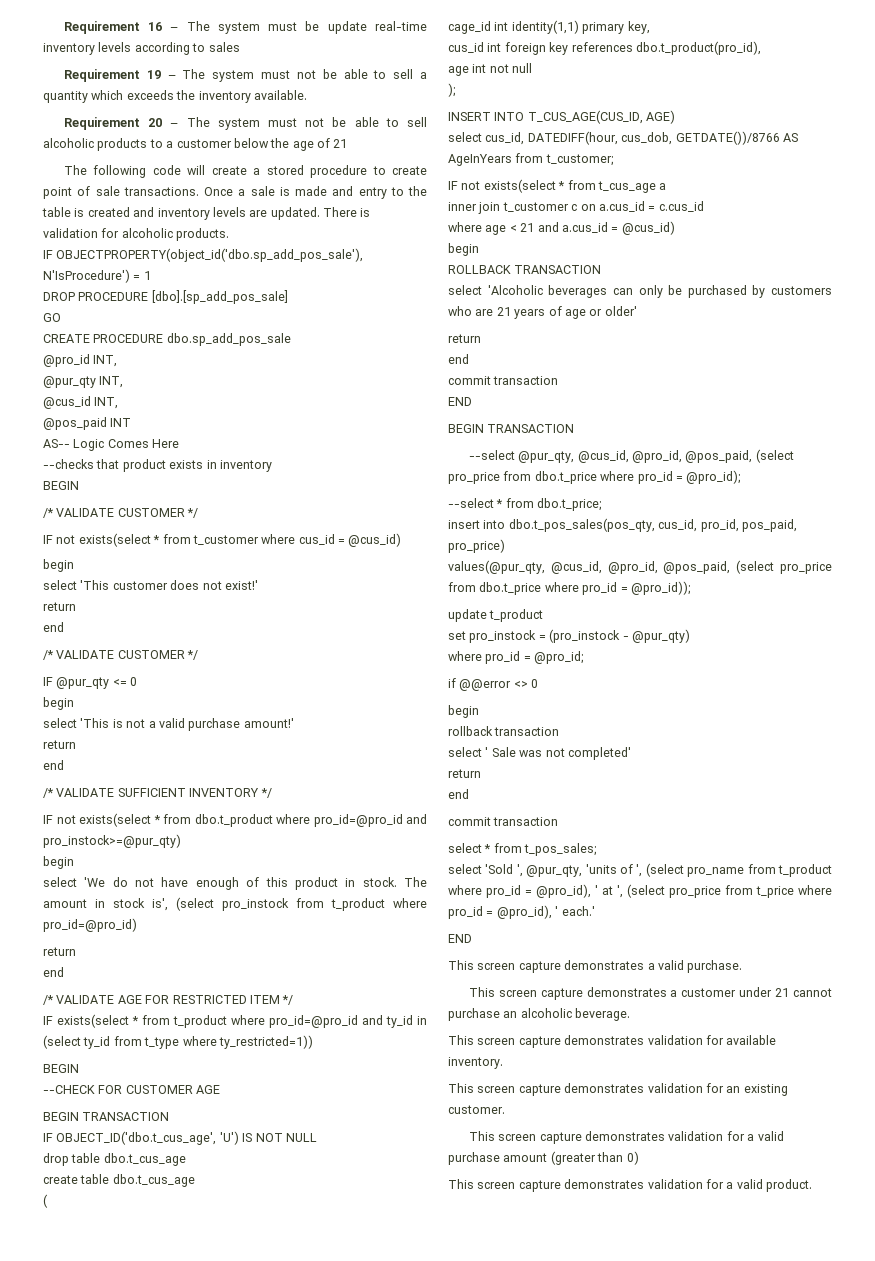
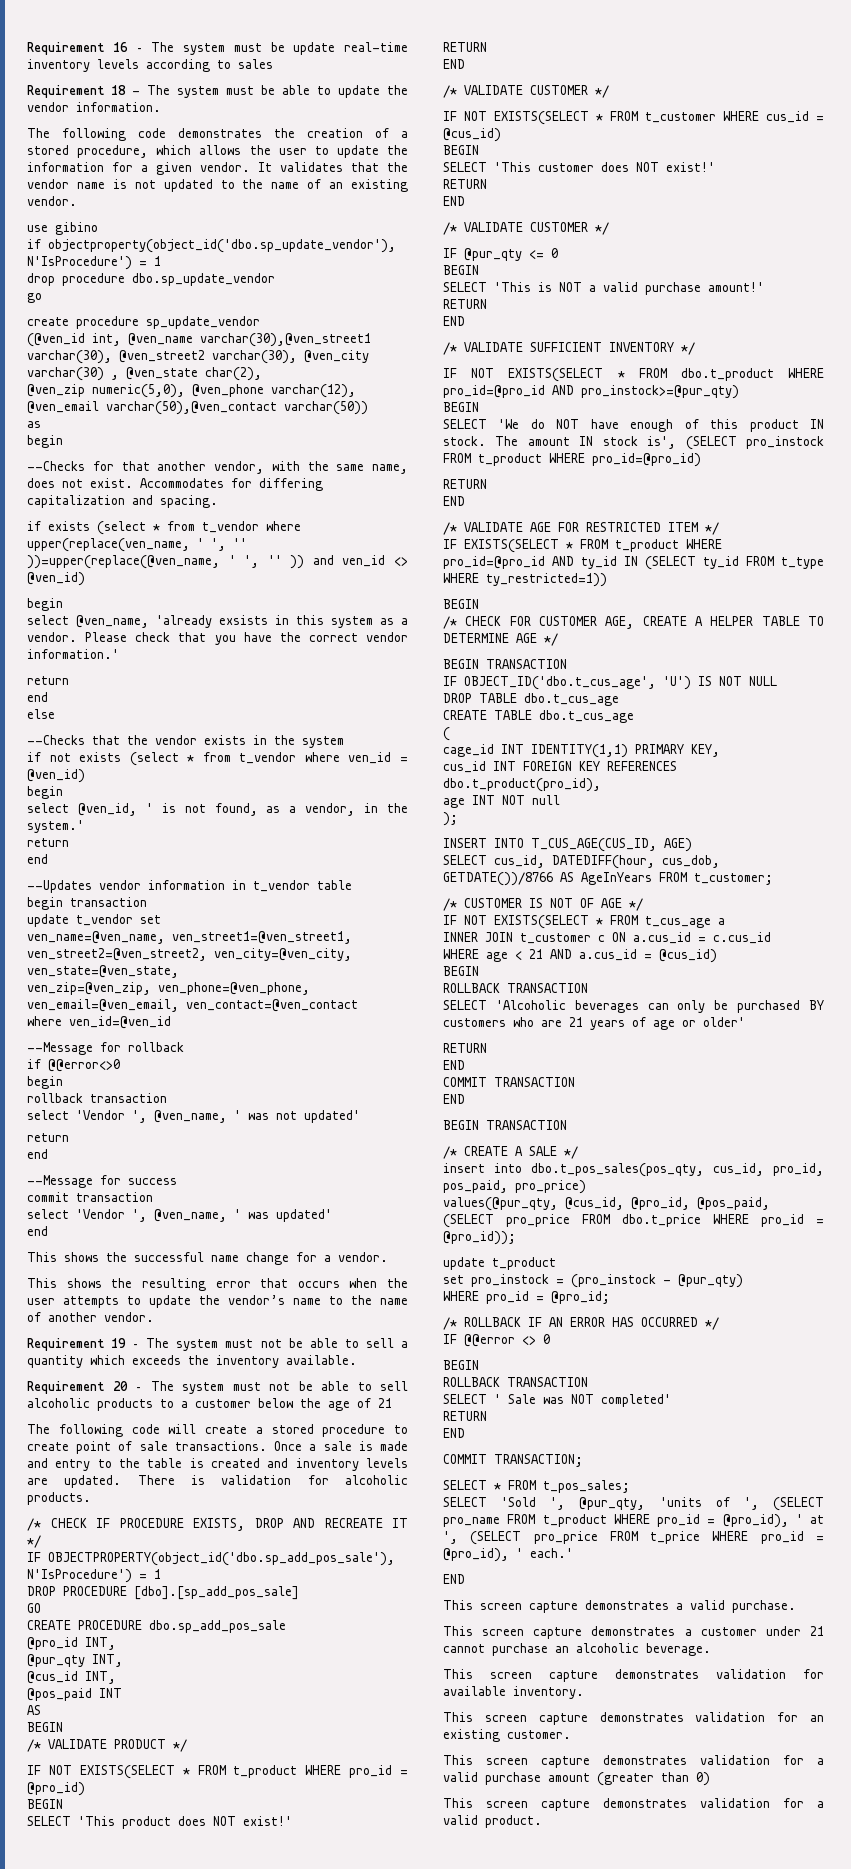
(240, 47) none -> [27,85,408,98] [27,102,161,112] [27,128,408,141] [27,145,408,158] [27,162,408,175] [27,179,408,192] [27,196,77,206] [27,222,98,235] [27,239,396,253] [27,256,161,270] [27,273,275,286] [27,293,42,303] [27,316,260,329] [27,333,371,347] [27,350,369,364] [27,367,262,381] [27,384,356,398] [27,401,368,415] [27,421,41,428] [27,435,63,448] [27,461,408,474] [27,478,323,491] [27,495,218,508] [27,521,301,535] [27,538,247,552] [27,555,408,569] [27,572,85,586] [27,598,63,611] [27,615,408,628] [27,632,408,645] [27,649,119,659] [27,676,69,685] [27,692,48,702] [27,709,55,719] [27,735,344,748] [27,752,408,766] [27,769,85,783] [27,786,63,799] [27,803,408,816] [27,820,84,833] [27,838,69,847] [27,854,48,864] [27,880,352,893] [27,897,147,910] [27,914,161,927] [27,931,352,944] [27,948,352,961] [27,965,179,978] [27,982,310,995] [27,999,358,1012] [27,1016,171,1029] [27,1042,184,1055] [27,1059,120,1072] [27,1076,63,1089] [27,1093,167,1103] [27,1110,360,1123] [27,1133,69,1142] [27,1149,48,1159] [27,1175,177,1188] [27,1192,153,1202] [27,1209,332,1222] [27,1226,48,1236] [27,1252,388,1265] [27,1278,408,1291] [27,1295,408,1308] [27,1312,154,1322] // Requirement 18 - The system must be able to update the vendor information. // The following code demonstrates the creation of a stored procedure, which allows the user to update the information for a given vendor. It validates that the vendor name is not updated to the name of an existing vendor. // use gibino // if objectproperty(object_id('dbo.sp_update_vendor'), N'IsProcedure') = 1 // drop procedure dbo.sp_update_vendor // go // create procedure sp_update_vendor // (@ven_id int, @ven_name varchar(30),@ven_street1 varchar(30), @ven_street2 varchar(30), @ven_city varchar(30) , @ven_state char(2), // @ven_zip numeric(5,0), @ven_phone varchar(12), @ven_email varchar(50),@ven_contact varchar(50)) // as // begin // --Checks for that another vendor, with the same name, does not exist. Accommodates for differing capitalization and spacing. // if exists (select * from t_vendor where upper(replace(ven_name, ' ', '' ))=upper(replace(@ven_name, ' ', '' )) and ven_id <> @ven_id) // begin // select @ven_name, 'already exsists in this system as a vendor. Please check that you have the correct vendor information.' // return // end // else // --Checks that the vendor exists in the system // if not exists (select * from t_vendor where ven_id = @ven_id) // begin // select @ven_id, ' is not found, as a vendor, in the system.' // return // end // --Updates vendor information in t_vendor table // begin transaction // update t_vendor set // ven_name=@ven_name, ven_street1=@ven_street1, ven_street2=@ven_street2, ven_city=@ven_city, ven_state=@ven_state, // ven_zip=@ven_zip, ven_phone=@ven_phone, ven_email=@ven_email, ven_contact=@ven_contact // where ven_id=@ven_id // --Message for rollback // if @@error<>0 // begin // rollback transaction // select 'Vendor ', @ven_name, ' was not updated' // return // end // --Message for success // commit transaction // select 'Vendor ', @ven_name, ' was updated' // end // This shows the successful name change for a vendor. // This shows the resulting error that occurs when the user attempts to update the vendor’s name to the name of another vendor.
(230, 234) none -> [27,1518,408,1531] [27,1535,41,1548] // /* CHECK IF PROCEDURE EXISTS, DROP AND RECREATE IT */
[43,439,180,451] [43,459,272,472] [43,481,79,490] [43,508,199,518] [43,533,296,547] AS-- Logic Comes Here // --checks that product exists in inventory // BEGIN // /* VALIDATE CUSTOMER */ // IF not exists(select * from t_customer where -> [27,1705,41,1715] [27,1722,63,1732] [27,1739,187,1752] [27,1765,408,1779] [27,1782,85,1796] [27,1799,63,1809] [27,1816,292,1829] [443,42,487,52] [443,59,465,69] [443,85,609,98] [443,111,759,125] AS // BEGIN // /* VALIDATE PRODUCT */ // IF NOT EXISTS(SELECT * FROM t_product WHERE pro_id = @pro_id) // BEGIN // SELECT 'This product does NOT exist!' // RETURN // END // /* VALIDATE CUSTOMER */ // IF NOT EXISTS(SELECT * FROM t_customer WHERE
[43,559,74,572] [43,580,77,590] begin // select -> [443,145,479,155] [443,162,487,172] BEGIN // SELECT
[202,580,258,590] [43,602,76,611] [43,622,64,632] not exist!' // return // end -> [636,162,715,172] [443,179,487,189] [443,196,465,206] NOT exist!' // RETURN // END
[43,697,74,710] [43,718,77,728] begin // select -> [443,265,479,275] [443,282,487,292] BEGIN // SELECT
[126,719,146,728] not -> [559,282,582,292] NOT
[43,740,76,749] [43,760,64,770] return // end -> [443,299,487,309] [443,316,465,326] RETURN // END
[56,813,427,827] not exists(select * from dbo.t_product where pro_id=@pro_id and -> [471,368,824,382] [443,385,574,398] NOT EXISTS(SELECT * FROM dbo.t_product WHERE pro_id=@pro_id AND
[43,856,74,869] [43,877,77,887] begin // select -> [443,402,479,412] [443,419,487,429] BEGIN // SELECT
[135,878,155,887] not -> [556,419,580,429] NOT
[345,878,356,887] in -> [810,419,824,429] IN
[95,899,105,908] in -> [579,436,594,446] IN
[176,897,427,911] (select pro_instock from t_product where -> [685,436,824,450] [443,453,585,466] (SELECT pro_instock FROM t_product WHERE
[43,947,76,956] [43,967,64,977] return // end -> [443,479,487,489] [443,496,465,506] RETURN // END
[57,1014,427,1028] [43,1035,313,1049] [43,1064,79,1073] [43,1085,221,1094] exists(select * from t_product where pro_id=@pro_id and ty_id in (select ty_id from t_type where ty_restricted=1)) // BEGIN // --CHECK FOR CUSTOMER AGE -> [464,539,722,553] [443,556,824,570] [443,573,607,587] [443,599,479,609] [443,616,824,629] [443,633,558,646] EXISTS(SELECT * FROM t_product WHERE pro_id=@pro_id AND ty_id IN (SELECT ty_id FROM t_type WHERE ty_restricted=1)) // BEGIN // /* CHECK FOR CUSTOMER AGE, CREATE A HELPER TABLE TO DETERMINE AGE */
[43,1153,186,1166] [43,1174,110,1184] drop table dbo.t_cus_age // create table -> [443,693,619,706] [443,710,532,720] DROP TABLE dbo.t_cus_age // CREATE TABLE
[494,20,650,34] [448,42,633,55] int identity(1,1) primary key, // cus_id int foreign key references -> [501,744,720,758] [443,761,677,773] INT IDENTITY(1,1) PRIMARY KEY, // cus_id INT FOREIGN KEY REFERENCES
[472,64,509,73] int not -> [472,795,525,805] INT NOT
[448,132,482,142] select -> [443,855,487,865] SELECT
[515,153,544,163] from -> [659,872,687,882] FROM
[448,179,596,193] IF not exists(select * from -> [443,898,643,911] [443,915,638,929] /* CUSTOMER IS NOT OF AGE */ // IF NOT EXISTS(SELECT * FROM
[448,202,501,214] inner join -> [443,932,513,942] INNER JOIN
[580,204,596,211] on -> [612,932,626,942] ON
[448,222,482,232] where -> [443,949,479,959] WHERE
[537,222,559,232] and -> [550,949,572,959] AND
[448,243,479,256] [448,265,602,274] [448,285,482,295] begin // ROLLBACK TRANSACTION // select -> [443,966,479,976] [443,983,588,993] [443,1000,487,1010] BEGIN // ROLLBACK TRANSACTION // SELECT
[752,285,766,298] by -> [809,1000,824,1010] BY
[448,334,481,343] [448,354,469,364] [448,376,559,385] return // end // commit transaction -> [443,1043,487,1053] [443,1060,465,1070] [443,1077,575,1087] RETURN // END // COMMIT TRANSACTION
[468,449,794,463] [448,470,741,484] [448,498,602,511] --select @pur_qty, @cus_id, @pro_id, @pos_paid, (select pro_price from dbo.t_price where pro_id = @pro_id); // --select * from dbo.t_price; -> [443,1146,578,1159] /* CREATE A SALE */
[736,560,832,574] [448,582,579,595] (select pro_price from dbo.t_price where -> [443,1214,749,1228] (SELECT pro_price FROM dbo.t_price WHERE
[448,651,482,661] where -> [443,1291,479,1301] WHERE
[448,678,456,688] if -> [443,1317,719,1330] [443,1334,457,1344] /* ROLLBACK IF AN ERROR HAS OCCURRED */ // IF
[448,705,479,718] [448,726,560,736] [448,747,482,757] begin // rollback transaction // select -> [443,1360,479,1370] [443,1377,588,1387] [443,1394,487,1404] BEGIN // ROLLBACK TRANSACTION // SELECT
[545,748,565,757] not -> [571,1394,594,1404] NOT
[448,769,481,778] [448,789,469,799] [448,817,559,826] [448,843,522,853] return // end // commit transaction // select * from -> [443,1411,487,1421] [443,1428,465,1438] [443,1454,583,1467] [443,1480,536,1490] RETURN // END // COMMIT TRANSACTION; // SELECT * FROM
[448,864,482,874] select -> [443,1497,487,1507] SELECT
[645,863,832,877] [448,885,482,895] (select pro_name from t_product where -> [773,1497,824,1511] [443,1514,650,1527] (SELECT pro_name FROM t_product WHERE
[627,884,832,898] (select pro_price from t_price where -> [470,1531,749,1545] (SELECT pro_price FROM t_price WHERE

